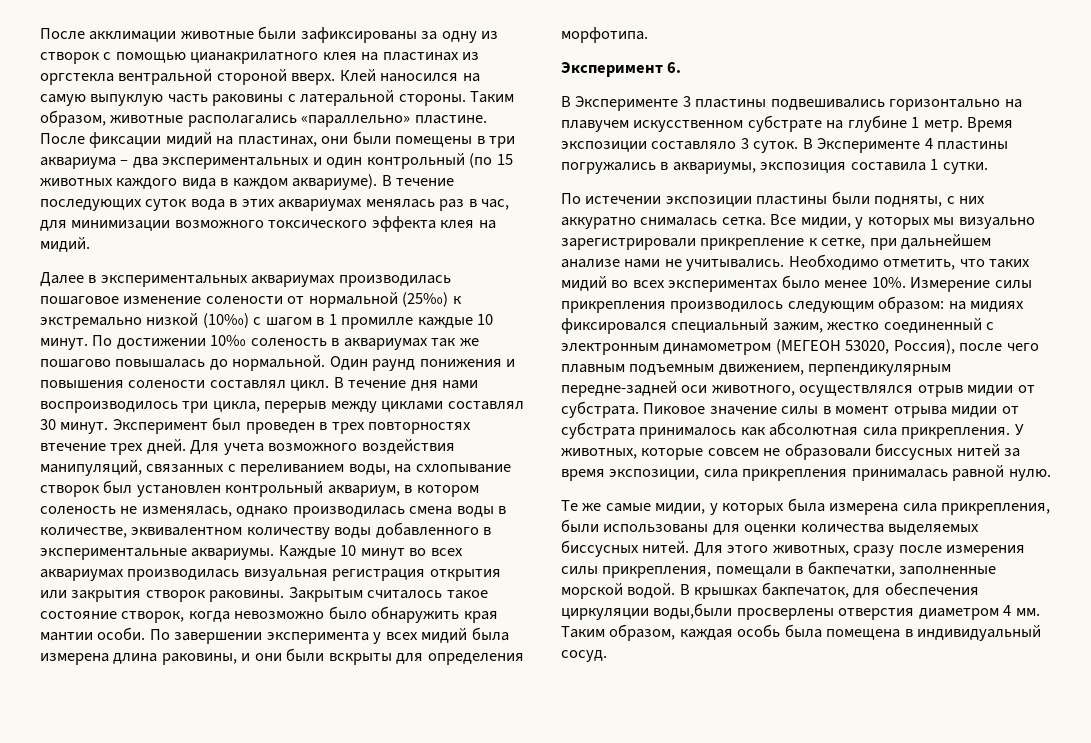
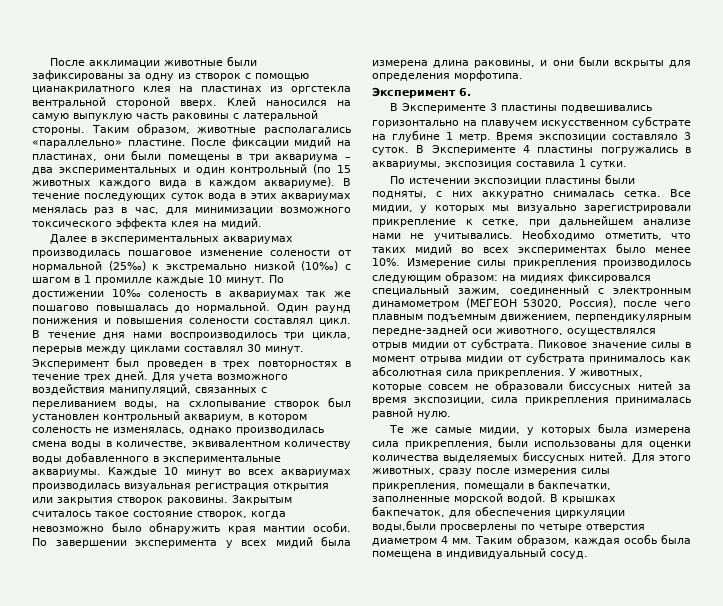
[40,443,106,451] втечение -> [345,361,351,367] [32,374,80,380] в течение
[827,322,880,330] жестко -> (501, 291) none
(834, 614) none -> [521,524,582,532] по четыре

